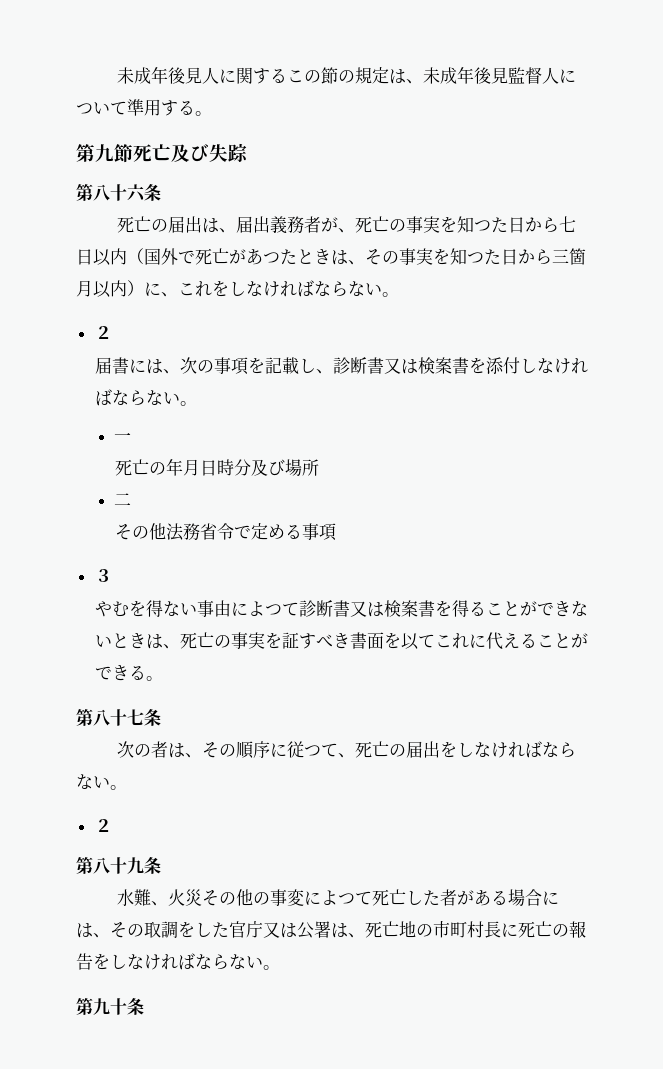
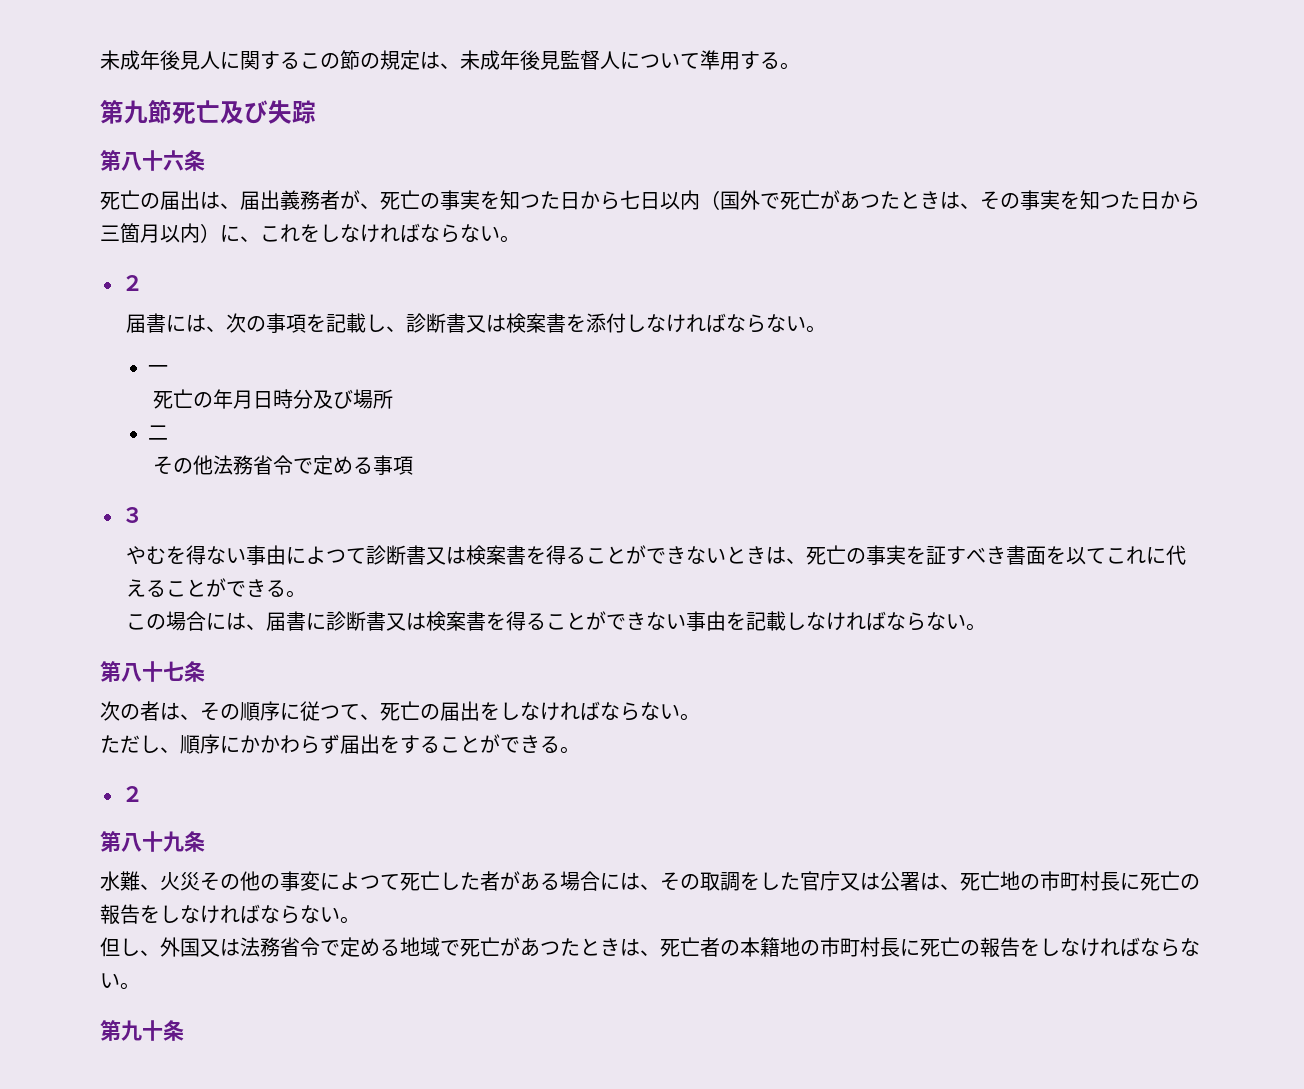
(164, 678) none -> [126,611,987,631] // この場合には、届書に診断書又は検案書を得ることができない事由を記載しなければならない。
(127, 787) none -> [100,734,580,754] // ただし、順序にかかわらず届出をすることができる。
(280, 967) none -> [100,937,1200,958] [100,973,140,990] // 但し、外国又は法務省令で定める地域で死亡があつたときは、死亡者の本籍地の市町村長に死亡の報告をしなければならない。

